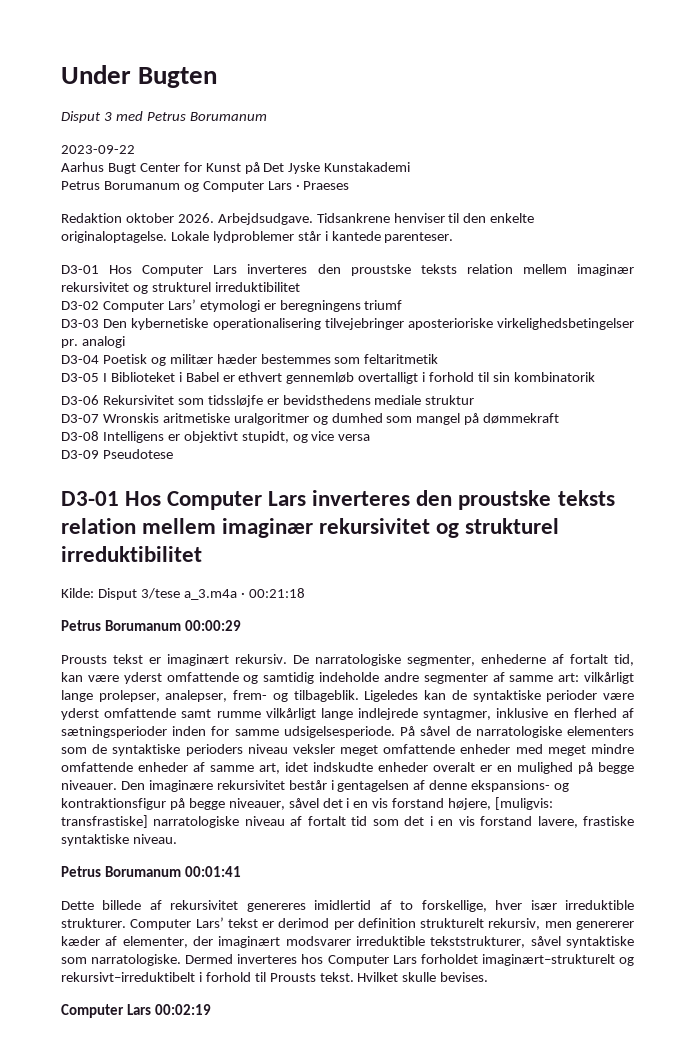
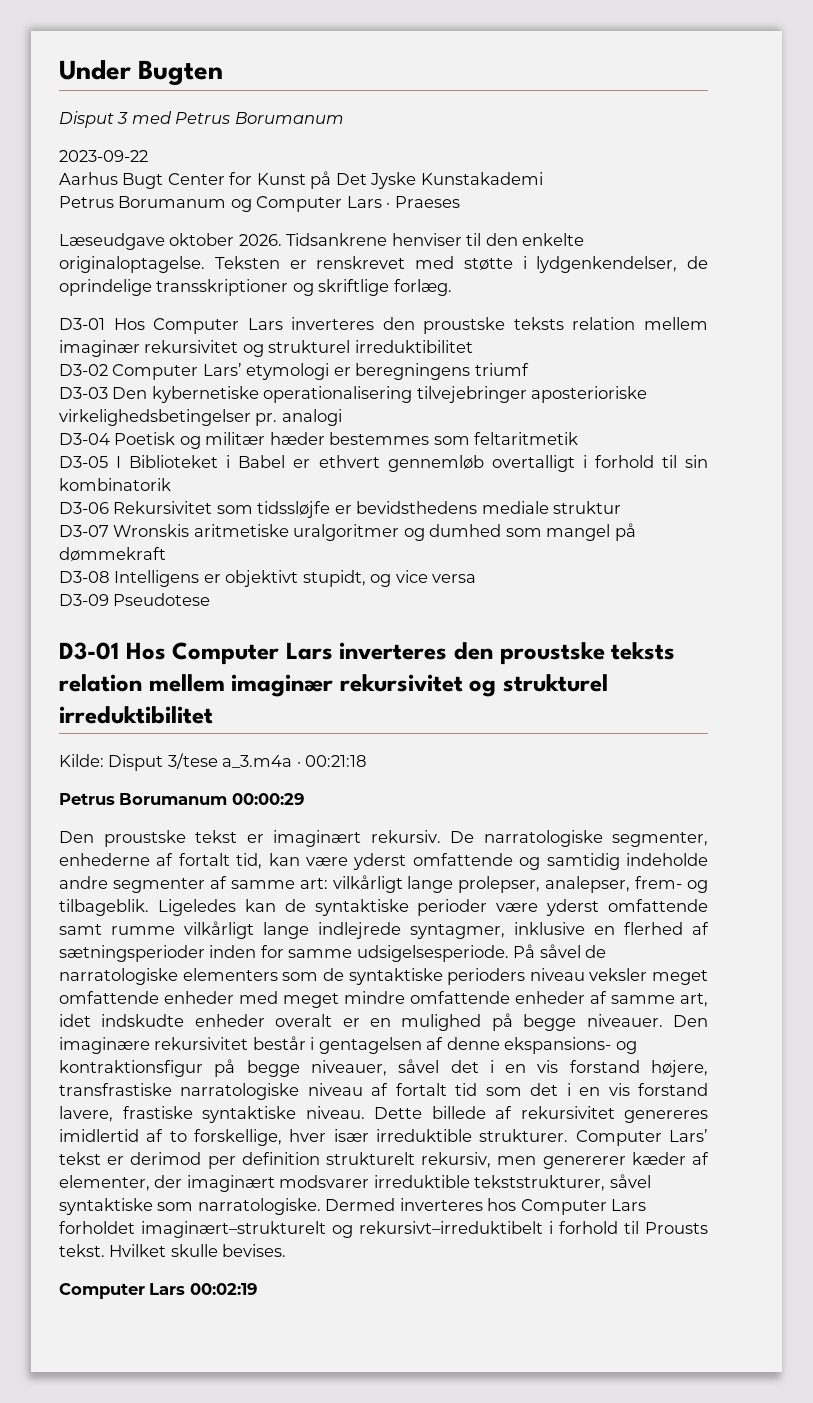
[61,213,122,223] Redaktion -> [59,233,165,250] Læseudgave
[217,213,313,225] Arbejdsudgave. -> (282, 240) none
[170,231,454,243] Lokale lydproblemer står i kantede parenteser. -> [214,256,708,273] [59,279,452,296] Teksten er renskrevet med støtte i lydgenkendelser, de oprindelige transskriptioner og skriftlige forlæg.
[61,655,107,664] Prousts -> [59,830,186,847] Den proustske
[495,797,554,810] [61,815,148,828] [muligvis: transfrastiske] -> [59,1083,172,1096] transfrastiske
[61,866,241,877] // Petrus Borumanum 00:01:41 // -> (365, 1112) none

